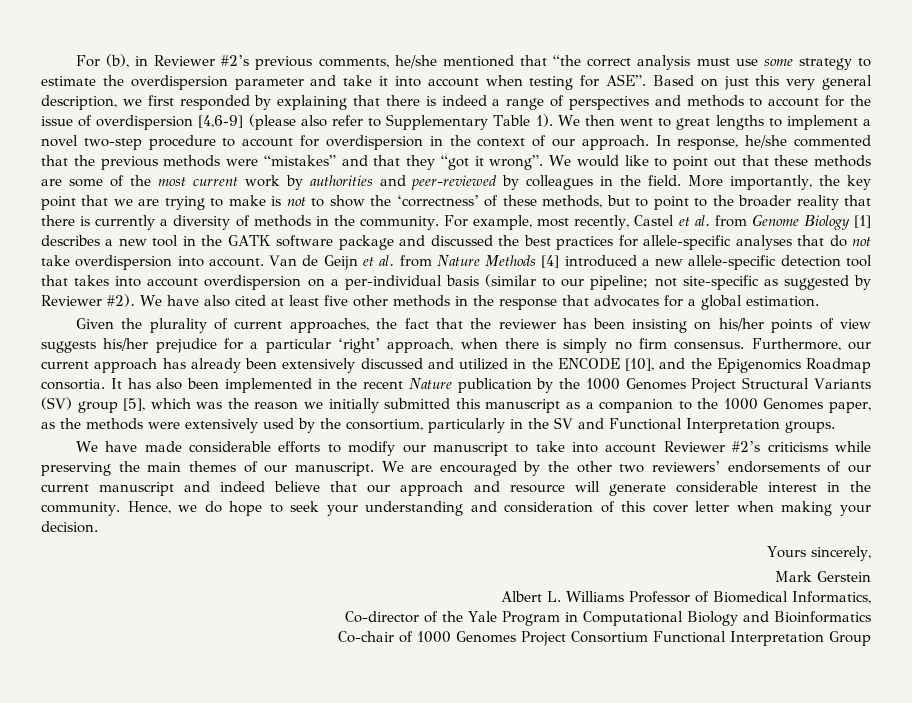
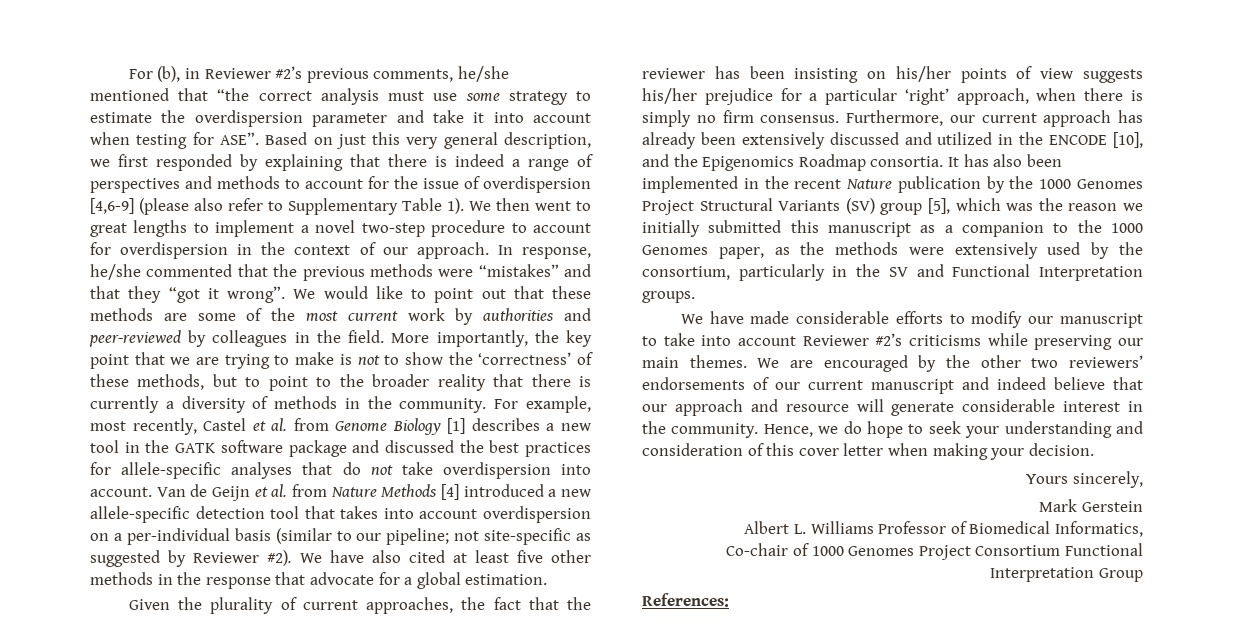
[593,295,659,307] advocates -> [309,572,374,585] advocate
[118,461,374,476] the main themes of our manuscript. -> [1118,338,1143,346] [642,355,747,368] our main themes.
[345,611,871,626] // Co-director of the Yale Program in Computational Biology and Bioinformatics -> (1143, 529) none
(871, 638) none -> [642,593,729,607] // References:

